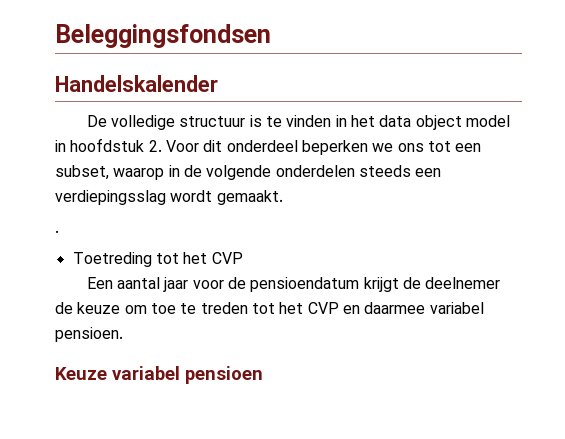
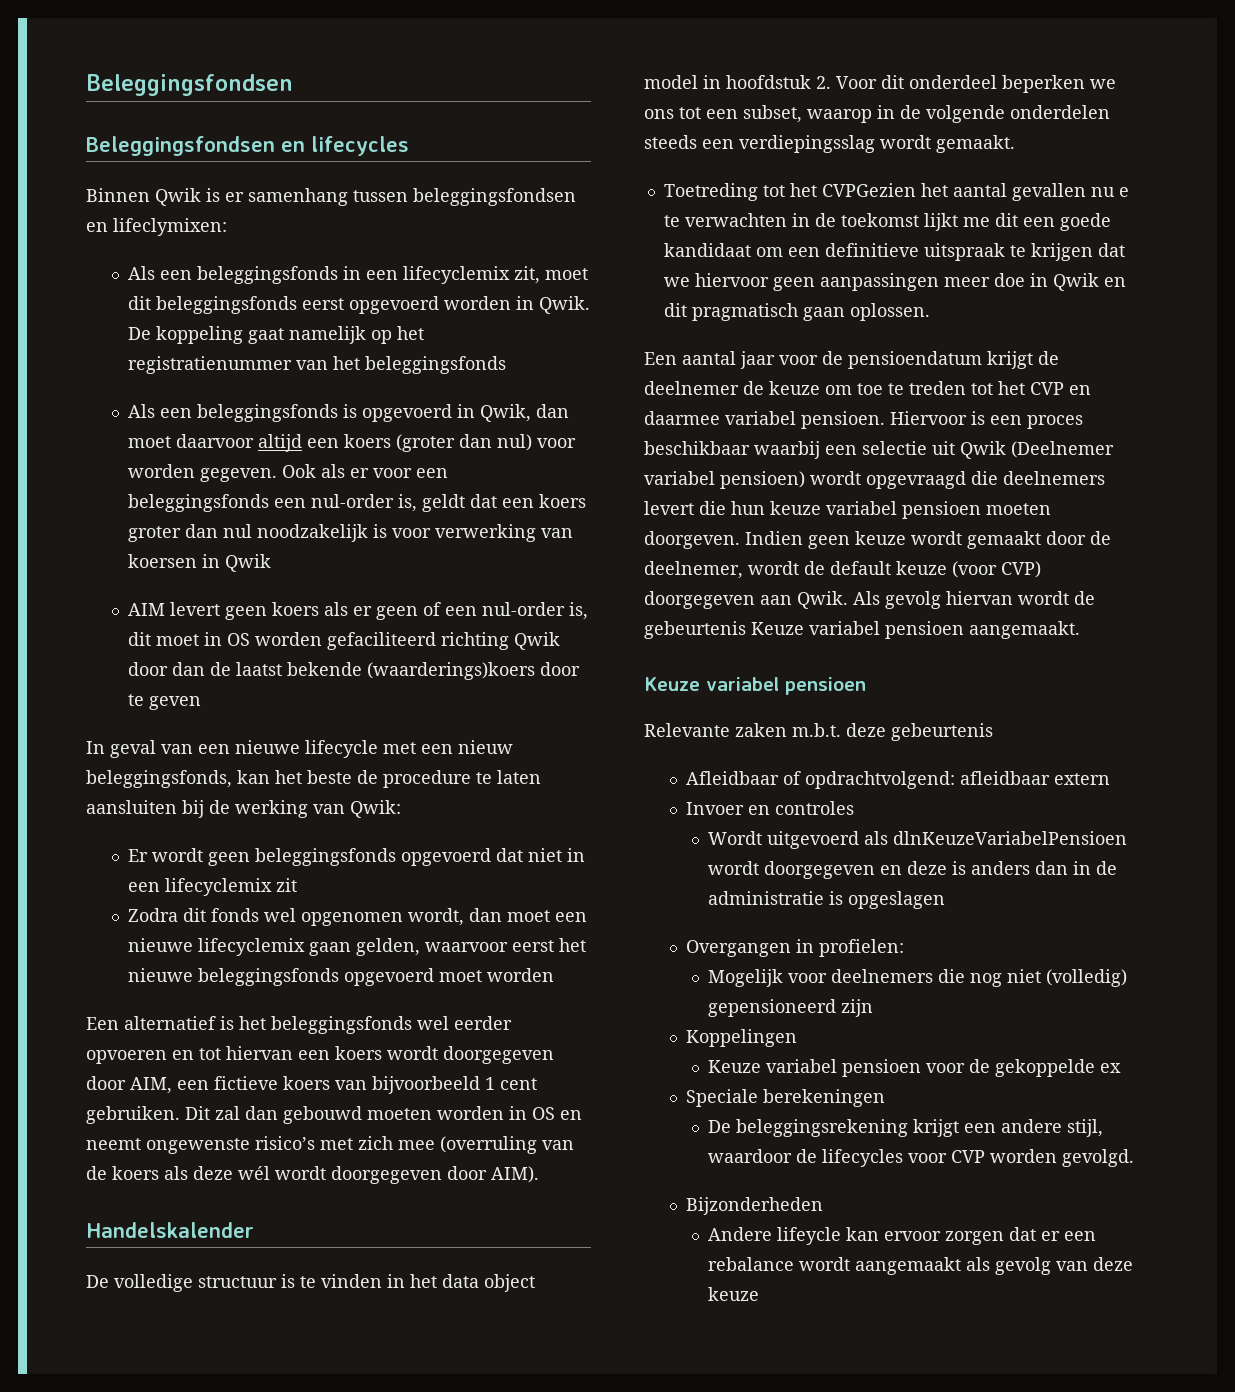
[55,24,271,48] Beleggingsfondsen -> [86,74,293,96] [86,136,409,156] [86,188,576,206] [86,218,227,236] [127,266,588,284] [127,296,590,314] [127,326,424,344] [127,356,506,374] [127,404,569,422] [127,434,576,452] [127,464,448,482] [127,494,586,512] [127,524,573,542] [127,554,271,572] [127,602,588,620] [127,632,560,650] [127,662,580,680] [127,694,201,710] [86,740,513,758] [86,770,541,788] [86,800,401,818] [127,848,585,866] [127,878,297,896] [127,908,587,926] [127,938,586,956] [127,968,554,986] [86,1016,512,1034] [86,1046,554,1064] [86,1076,537,1094] [86,1106,582,1124] [86,1136,574,1154] [86,1166,539,1184] Beleggingsfondsen // Beleggingsfondsen en lifecycles // Binnen Qwik is er samenhang tussen beleggingsfondsen en lifeclymixen: // Als een beleggingsfonds in een lifecyclemix zit, moet dit beleggingsfonds eerst opgevoerd worden in Qwik. De koppeling gaat namelijk op het registratienummer van het beleggingsfonds // Als een beleggingsfonds is opgevoerd in Qwik, dan moet daarvoor altijd een koers (groter dan nul) voor worden gegeven. Ook als er voor een beleggingsfonds een nul-order is, geldt dat een koers groter dan nul noodzakelijk is voor verwerking van koersen in Qwik // AIM levert geen koers als er geen of een nul-order is, dit moet in OS worden gefaciliteerd richting Qwik door dan de laatst bekende (waarderings)koers door te geven // In geval van een nieuwe lifecycle met een nieuw beleggingsfonds, kan het beste de procedure te laten aansluiten bij de werking van Qwik: // Er wordt geen beleggingsfonds opgevoerd dat niet in een lifecyclemix zit // Zodra dit fonds wel opgenomen wordt, dan moet een nieuwe lifecyclemix gaan gelden, waarvoor eerst het nieuwe beleggingsfonds opgevoerd moet worden // Een alternatief is het beleggingsfonds wel eerder opvoeren en tot hiervan een koers wordt doorgegeven door AIM, een fictieve koers van bijvoorbeeld 1 cent gebruiken. Dit zal dan gebouwd moeten worden in OS en neemt ongewenste risico’s met zich mee (overruling van de koers als deze wél wordt doorgegeven door AIM).
[55,230,59,233] // . -> (1015, 144) none
[211,252,243,264] CVP -> [821,183,1129,201] [663,213,1111,231] [663,243,1125,261] [663,273,1126,291] [663,303,930,321] CVPGezien het aantal gevallen nu e te verwachten in de toekomst lijkt me dit een goede kandidaat om een definitieve uitspraak te krijgen dat we hiervoor geen aanpassingen meer doe in Qwik en dit pragmatisch gaan oplossen.
[55,366,263,384] // Keuze variabel pensioen -> [890,411,1083,429] [644,441,1114,459] [644,471,1105,489] [644,501,1051,519] [644,531,1111,549] [644,561,1041,579] [644,591,1095,609] [644,621,1080,639] [644,677,866,695] [644,723,993,741] [685,771,1110,789] [685,801,854,815] [707,831,1127,849] [707,861,1117,879] [707,891,945,909] [685,939,904,957] [707,969,1127,987] [707,999,873,1017] [685,1029,797,1047] [707,1059,1121,1077] [685,1089,885,1107] [707,1119,1103,1137] [707,1149,1134,1167] [685,1197,823,1215] [707,1227,1096,1245] [707,1257,1133,1275] [707,1287,759,1301] Hiervoor is een proces beschikbaar waarbij een selectie uit Qwik (Deelnemer variabel pensioen) wordt opgevraagd die deelnemers levert die hun keuze variabel pensioen moeten doorgeven. Indien geen keuze wordt gemaakt door de deelnemer, wordt de default keuze (voor CVP) doorgegeven aan Qwik. Als gevolg hiervan wordt de gebeurtenis Keuze variabel pensioen aangemaakt. // Keuze variabel pensioen // Relevante zaken m.b.t. deze gebeurtenis // Afleidbaar of opdrachtvolgend: afleidbaar extern // Invoer en controles // Wordt uitgevoerd als dlnKeuzeVariabelPensioen wordt doorgegeven en deze is anders dan in de administratie is opgeslagen // Overgangen in profielen: // Mogelijk voor deelnemers die nog niet (volledig) gepensioneerd zijn // Koppelingen // Keuze variabel pensioen voor de gekoppelde ex // Speciale berekeningen // De beleggingsrekening krijgt een andere stijl, waardoor de lifecycles voor CVP worden gevolgd. // Bijzonderheden // Andere lifeycle kan ervoor zorgen dat er een rebalance wordt aangemaakt als gevolg van deze keuze

